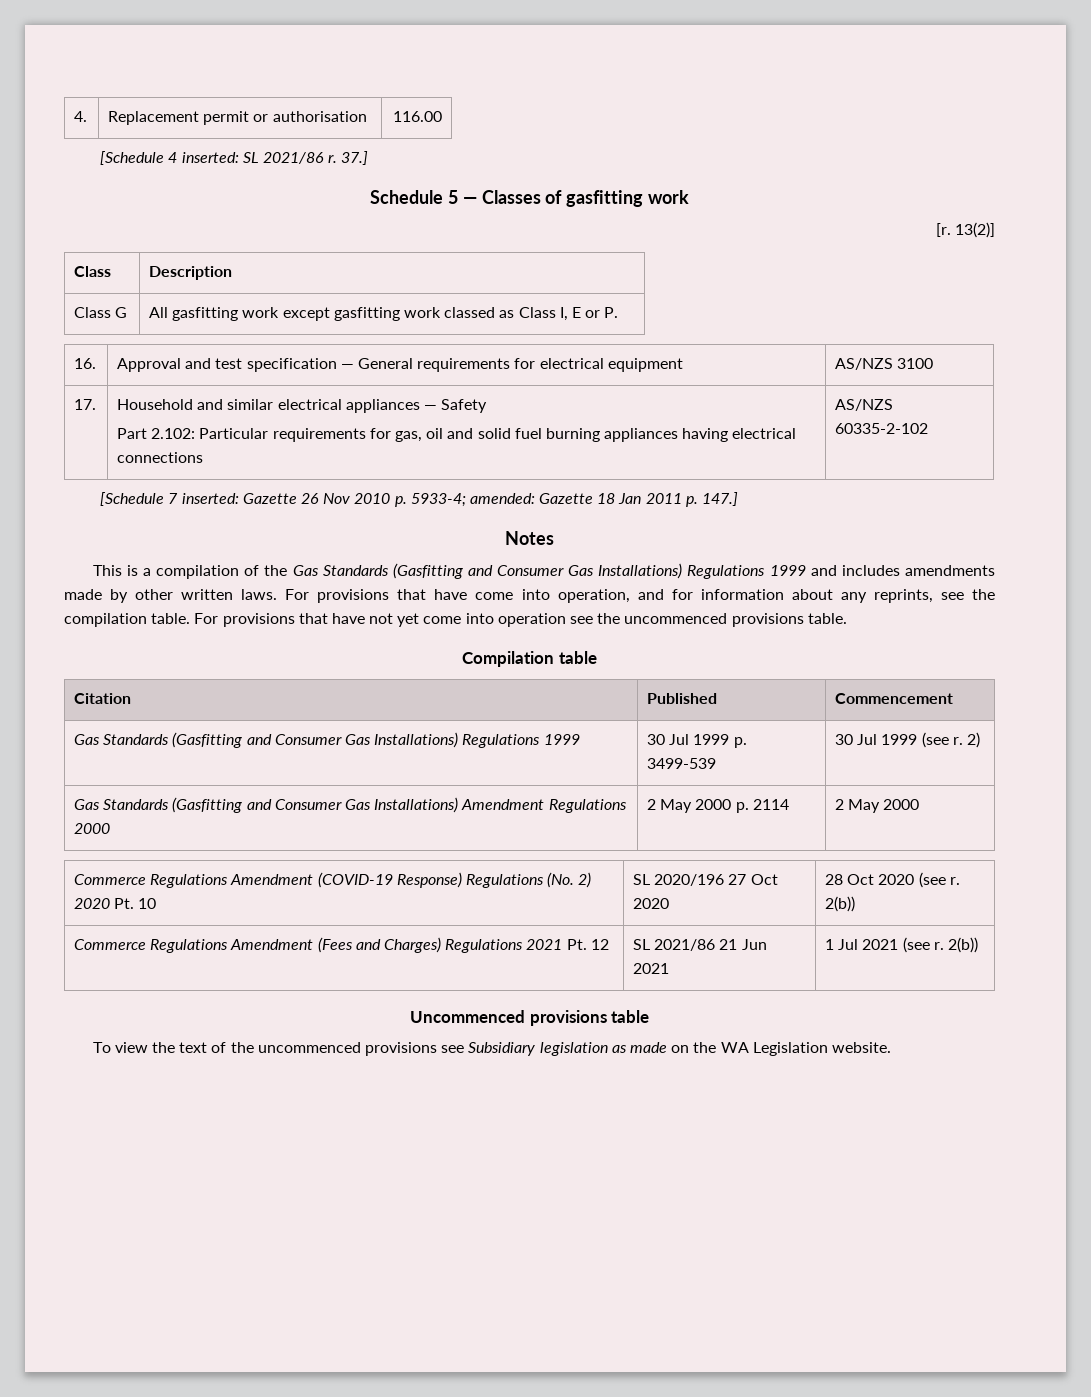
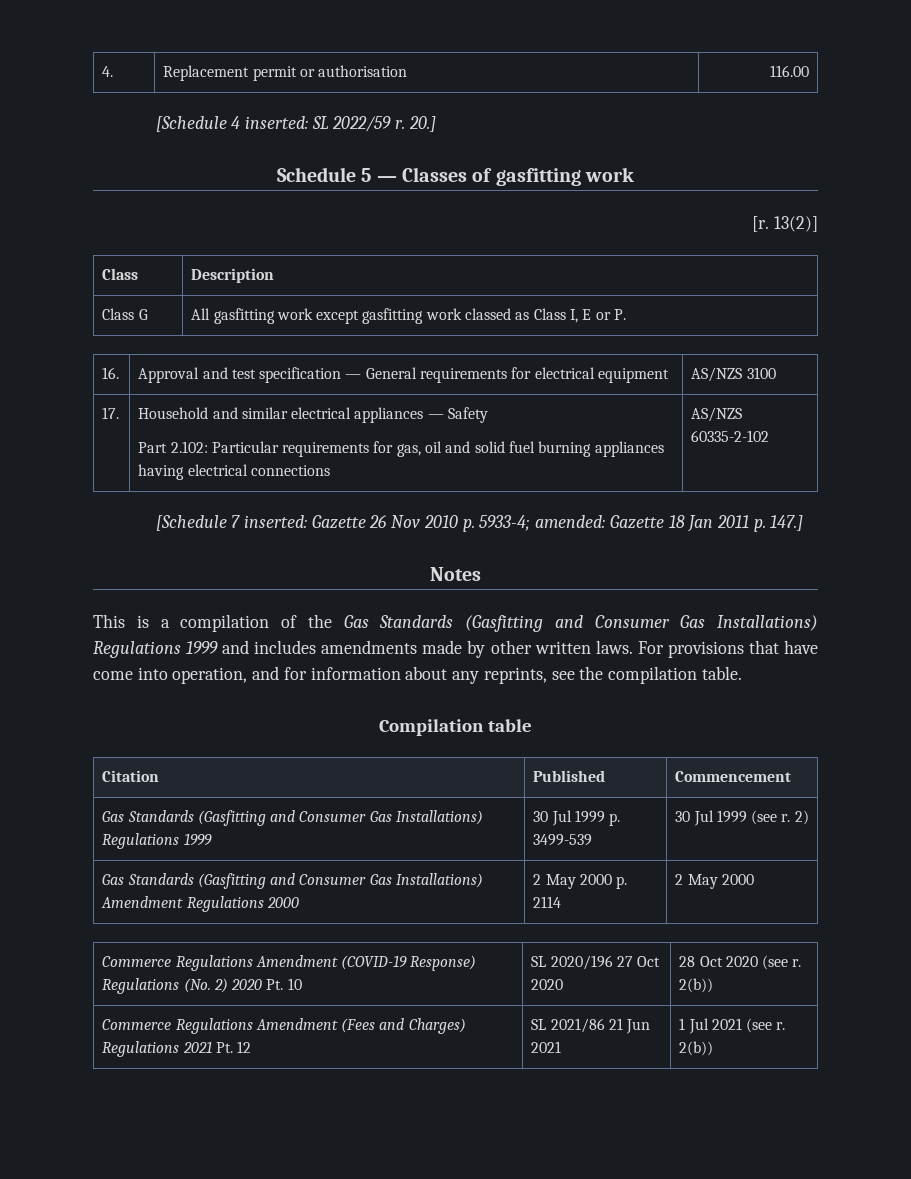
[262,151,369,165] 2021/86 r. 37.] -> [332,116,436,132] 2022/59 r. 20.]
[194,613,847,627] For provisions that have not yet come into operation see the uncommenced provisions table. -> (742, 673) none
[410,1010,649,1026] [92,1042,891,1056] // Uncommenced provisions table // To view the text of the uncommenced provisions see Subsidiary legislation as made on the WA Legislation website. -> (714, 1048) none

